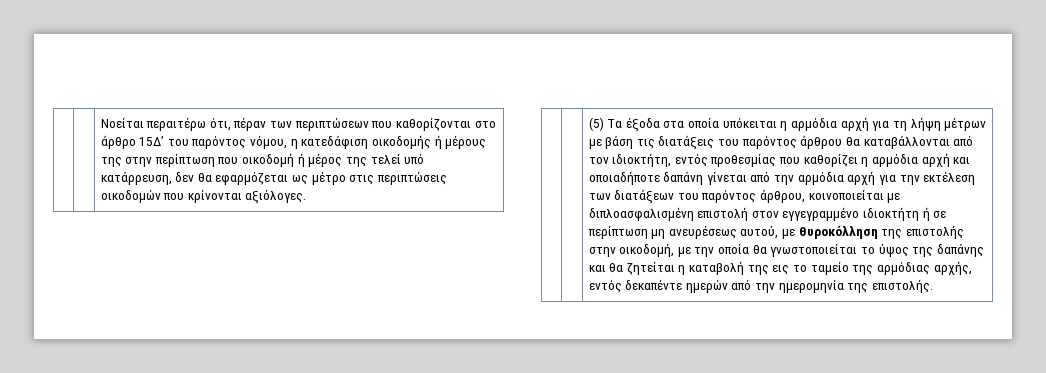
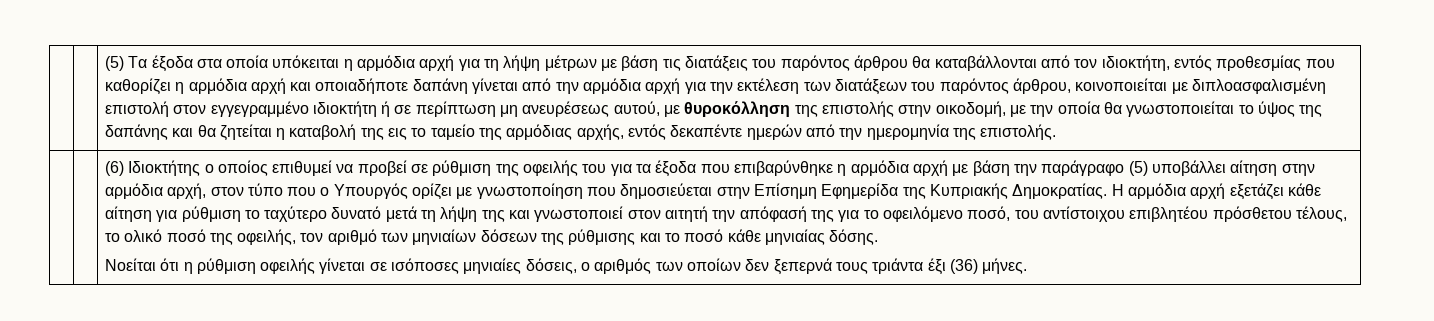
[100,117,496,131] [100,135,487,149] [100,153,425,167] [100,171,448,185] [100,189,307,204] | | Νοείται περαιτέρω ότι, πέραν των περιπτώσεων που καθορίζονται στο άρθρο 15Δ’ του παρόντος νόμου, η κατεδάφιση οικοδομής ή μέρους της στην περίπτωση που οικοδομή ή μέρος της τελεί υπό κατάρρευση, δεν θα εφαρμόζεται ως μέτρο στις περιπτώσεις οικοδομών που κρίνονται αξιόλογες. // | -> (104, 63) |
(934, 286) none -> [104,160,1315,177] [104,183,1321,200] [104,206,1347,222] [104,229,879,245] [104,258,1028,275] // | | (6) Ιδιοκτήτης ο οποίος επιθυμεί να προβεί σε ρύθμιση της οφειλής του για τα έξοδα που επιβαρύνθηκε η αρμόδια αρχή με βάση την παράγραφο (5) υποβάλλει αίτηση στην αρμόδια αρχή, στον τύπο που ο Υπουργός ορίζει με γνωστοποίηση που δημοσιεύεται στην Επίσημη Εφημερίδα της Κυπριακής Δημοκρατίας. Η αρμόδια αρχή εξετάζει κάθε αίτηση για ρύθμιση το ταχύτερο δυνατό μετά τη λήψη της και γνωστοποιεί στον αιτητή την απόφασή της για το οφειλόμενο ποσό, του αντίστοιχου επιβλητέου πρόσθετου τέλους, το ολικό ποσό της οφειλής, τον αριθμό των μηνιαίων δόσεων της ρύθμισης και το ποσό κάθε μηνιαίας δόσης. // Νοείται ότι η ρύθμιση οφειλής γίνεται σε ισόποσες μηνιαίες δόσεις, ο αριθμός των οποίων δεν ξεπερνά τους τριάντα έξι (36) μήνες.

